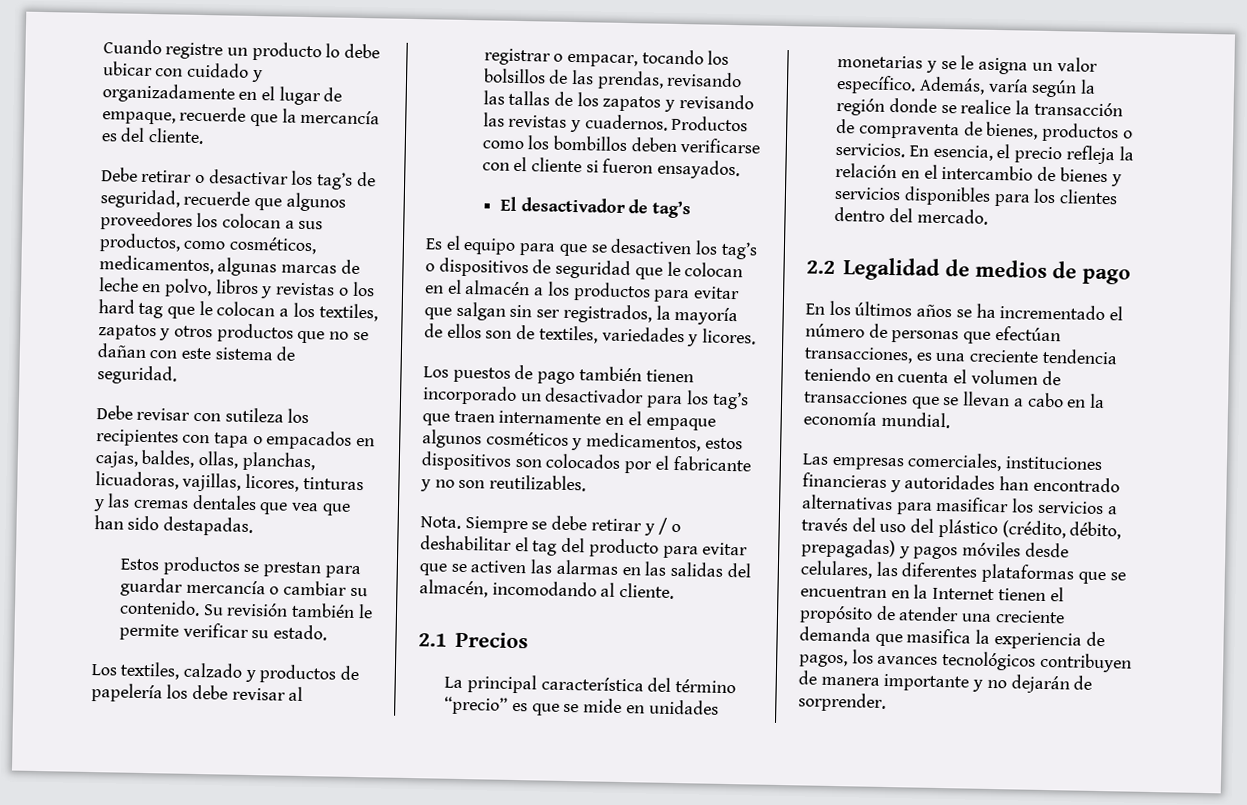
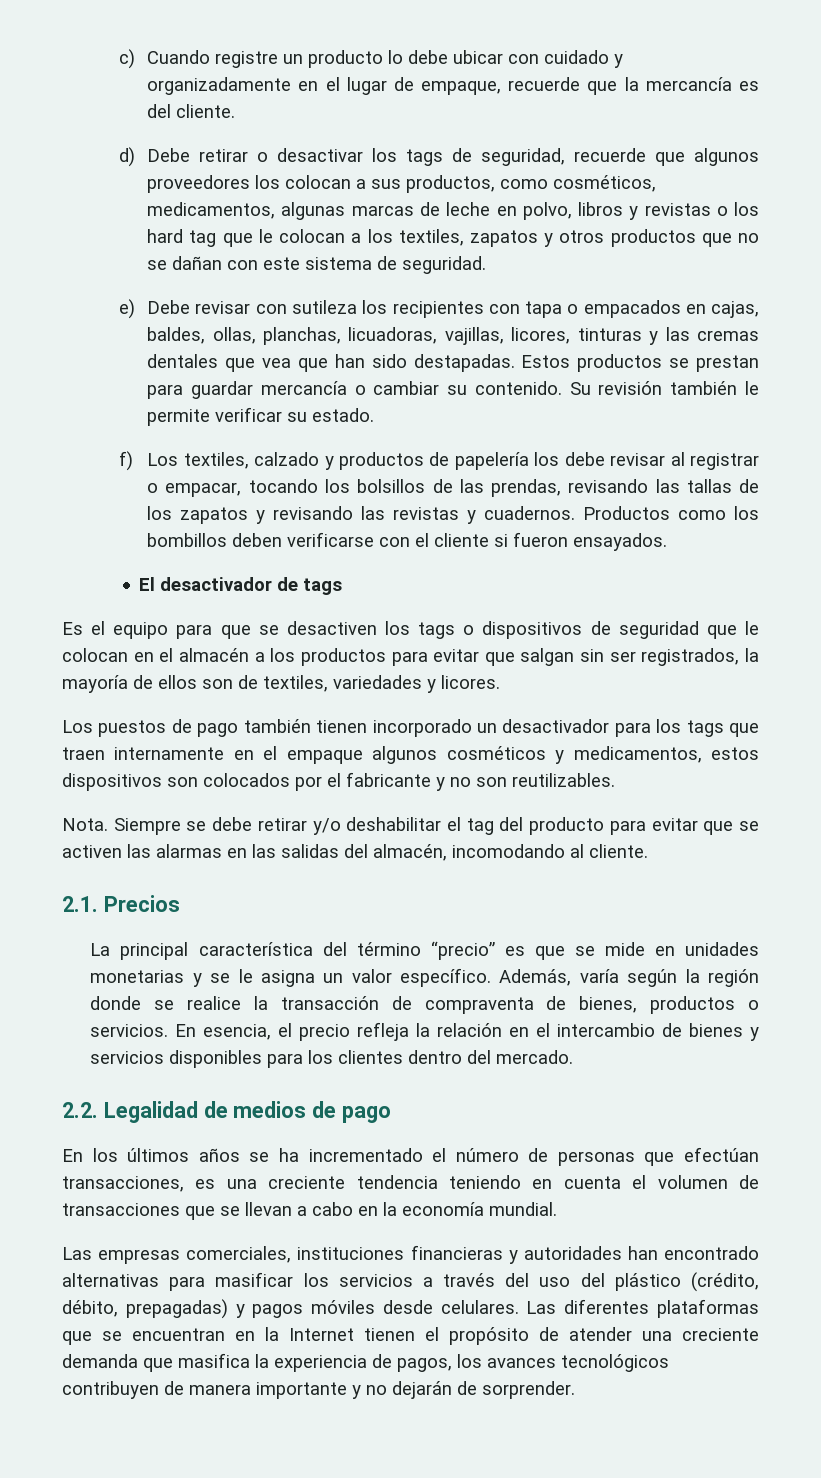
(102, 47) none -> [118,49,135,69] c)
(204, 136) none -> [118,147,135,167] d)
[316,172,354,190] tag’s -> [406,149,444,166] tags
(177, 375) none -> [118,299,135,319] e)
(253, 526) // -> (515, 363) none
(327, 632) none -> [118,451,133,471] f)
[651,200,691,219] tag’s -> [303,578,343,595] tags
[720,241,758,260] tag’s -> [418,622,456,639] tags
[711,391,749,410] tag’s -> [686,720,724,737] tags
[643,517,682,536] y / o -> [312,818,341,835] y/o
[418,633,447,647] 2.1 -> [62,896,98,912] 2.1.
[806,260,835,274] 2.2 -> [62,1102,98,1118] 2.2.
[800,560,899,579] celulares, las -> [440,1300,557,1314] celulares. Las

